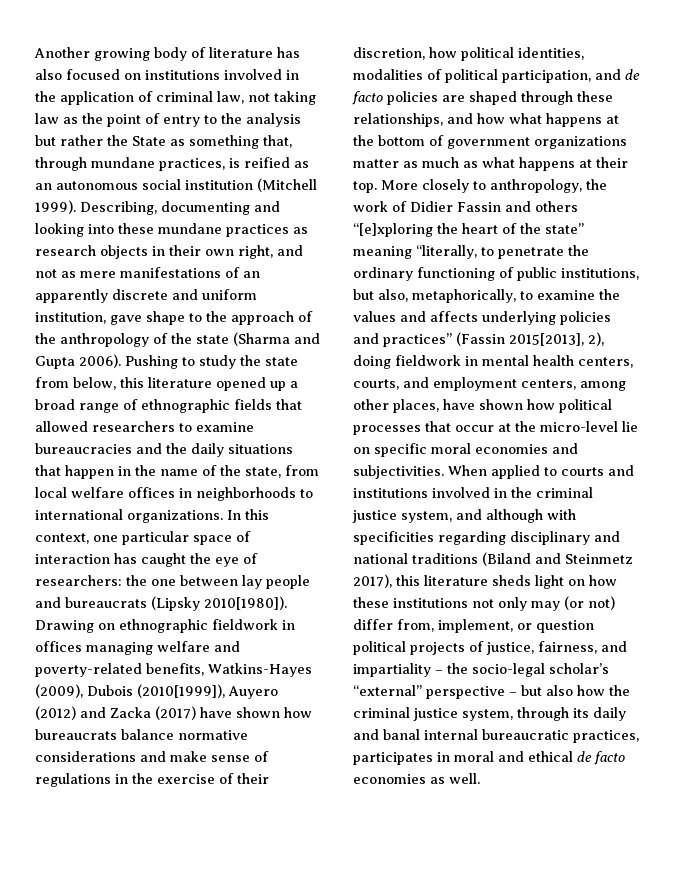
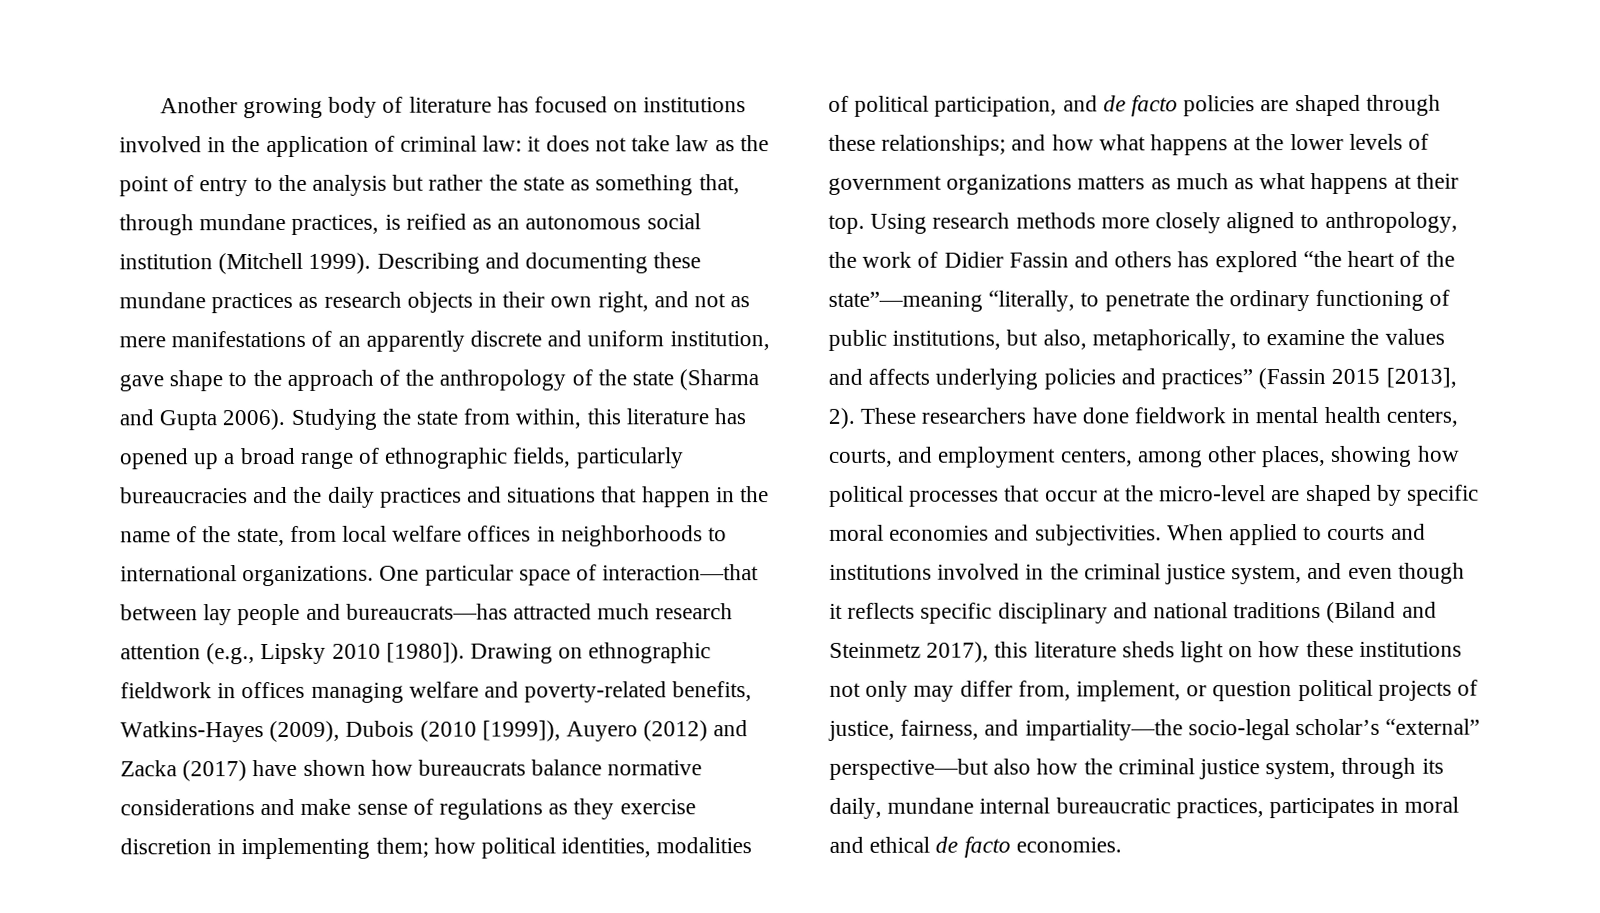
[35,69,62,80] also -> (529, 104) none
[217,91,316,105] law, not taking -> [482,135,671,152] law: it does not take
[132,136,166,146] State -> [522,176,565,191] state
[80,201,280,215] [35,223,114,237] Describing, documenting and looking into -> [376,252,649,274] Describing and documenting
[125,355,236,369] Pushing to study -> [290,408,377,430] Studying
[73,377,212,390] below, this literature -> [515,408,747,429] within, this literature has
[234,399,302,410] [35,421,254,432] fields that allowed researchers to examine -> [512,447,684,469] fields, particularly
(224, 450) none -> [379,486,503,508] practices and
[227,509,269,520] [35,531,251,545] [35,553,258,567] [35,575,310,589] [35,596,287,611] In this context, one particular space of interaction has caught the eye of researchers: the one between lay people and bureaucrats (Lipsky 2010[1980]). -> [379,564,760,586] [120,603,734,626] [120,642,465,665] One particular space of interaction—that between lay people and bureaucrats—has attracted much research attention (e.g., Lipsky 2010 [1980]).
[137,684,225,698] (2010[1999]), -> [419,720,561,742] (2010 [1999]),
[115,773,269,784] [353,47,425,60] in the exercise of their discretion, -> [548,798,696,820] [120,837,429,860] as they exercise discretion in implementing them;
[353,113,443,127] relationships, -> [881,134,1007,156] relationships;
[378,135,425,146] bottom -> [1289,133,1403,151] lower levels
[353,159,399,168] matter -> [1077,175,1146,190] matters
[381,179,469,193] More closely -> [870,212,1296,234] Using research methods more closely aligned
[353,223,458,237] “[e]xploring the -> [1177,250,1342,273] has explored “the
[545,223,584,234] [353,246,412,259] state” meaning -> [828,291,983,312] state”—meaning
[509,332,604,346] [353,355,391,369] 2015[2013], 2), doing -> [1331,367,1457,388] [828,407,1129,429] 2015 [2013], 2). These researchers have done
[443,399,523,410] have shown -> [1330,445,1413,467] showing
[622,421,638,432] [353,447,370,454] lie on -> [1271,484,1402,507] are shaped by
[486,509,576,523] [353,531,506,545] although with specificities regarding -> [1347,562,1465,584] [829,602,993,624] even though it reflects specific
[564,596,615,610] (or not) -> (955, 693) none
[353,663,609,677] [353,685,542,699] impartiality – the socio-legal scholar’s “external” perspective – but -> [1024,718,1481,741] [829,758,989,780] impartiality—the socio-legal scholar’s “external” perspective—but
[593,707,626,721] [353,729,420,740] daily and banal -> [829,797,975,819] daily, mundane
[353,773,480,784] economies as well. -> [1015,837,1122,853] economies.

